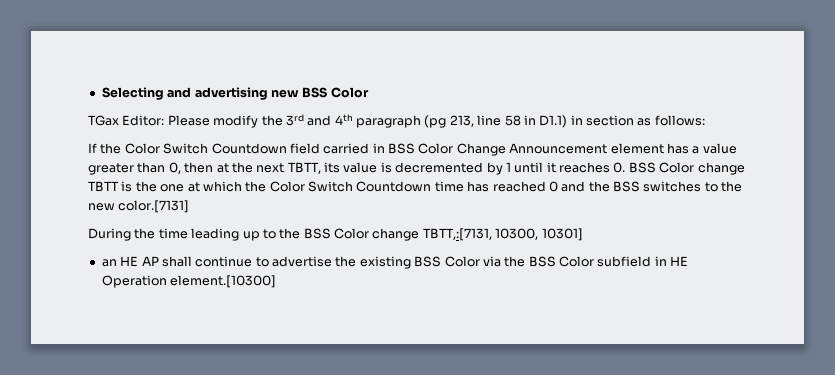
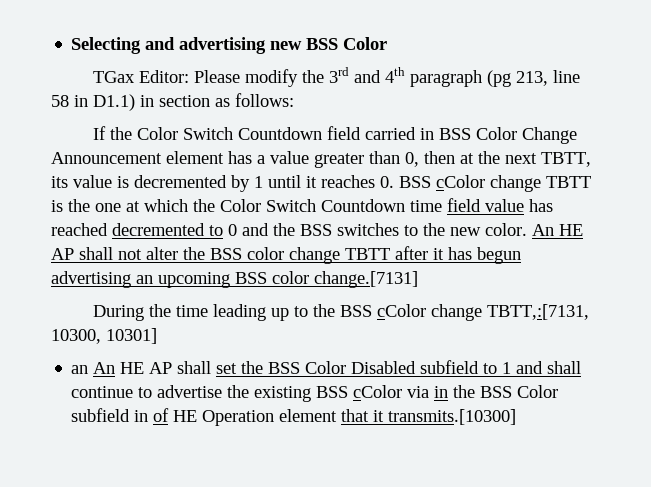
[659,162,695,173] Color -> [436,175,485,188] cColor
[467,181,546,192] has reached -> [447,198,553,212] [51,223,223,236] field value has reached decremented to
[118,200,190,213] color.[7131] -> [485,223,583,236] [51,246,521,264] [51,271,418,288] color. An HE AP shall not alter the BSS color change TBTT after it has begun advertising an upcoming BSS color change.[7131]
[334,228,369,239] Color -> [377,304,427,317] cColor
[120,256,192,267] HE AP shall -> [93,360,582,374] An HE AP shall set the BSS Color Disabled subfield to 1 and shall
[444,256,501,267] Color via -> [353,385,449,398] cColor via in
(667, 261) none -> [153,408,170,422] of
[170,275,277,288] element.[10300] -> [279,409,517,425] element that it transmits.[10300]

